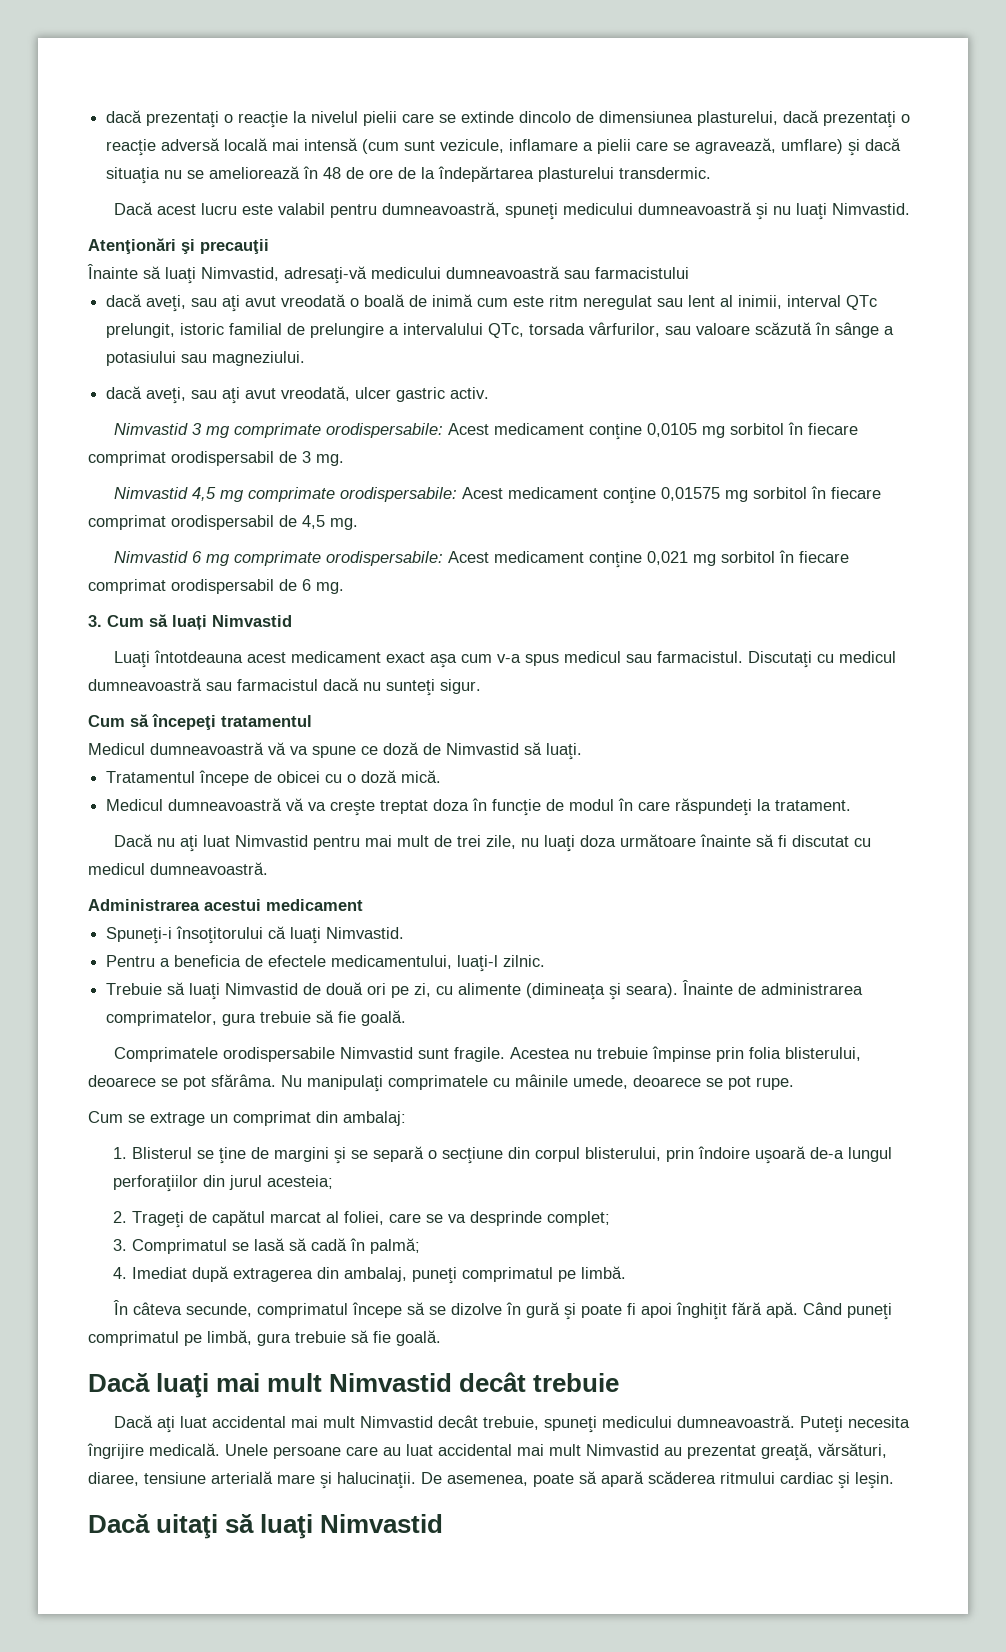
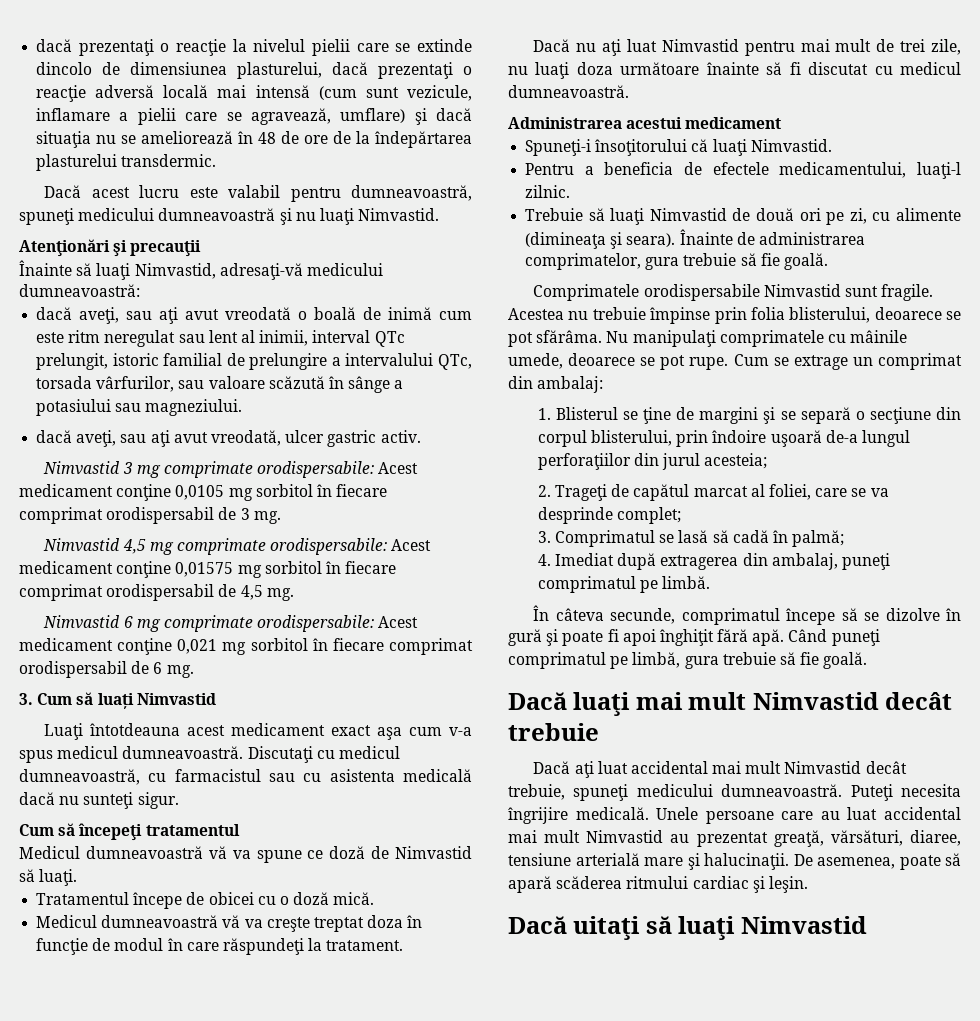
[446,266,689,279] dumneavoastră sau farmacistului -> [19,284,140,297] dumneavoastră:
[625,651,743,663] sau farmacistul. -> [122,746,244,759] dumneavoastră.
[88,678,318,691] dumneavoastră sau farmacistul -> [19,769,472,785] dumneavoastră, cu farmacistul sau cu asistenta medicală
(794, 1083) // -> (729, 363) none

